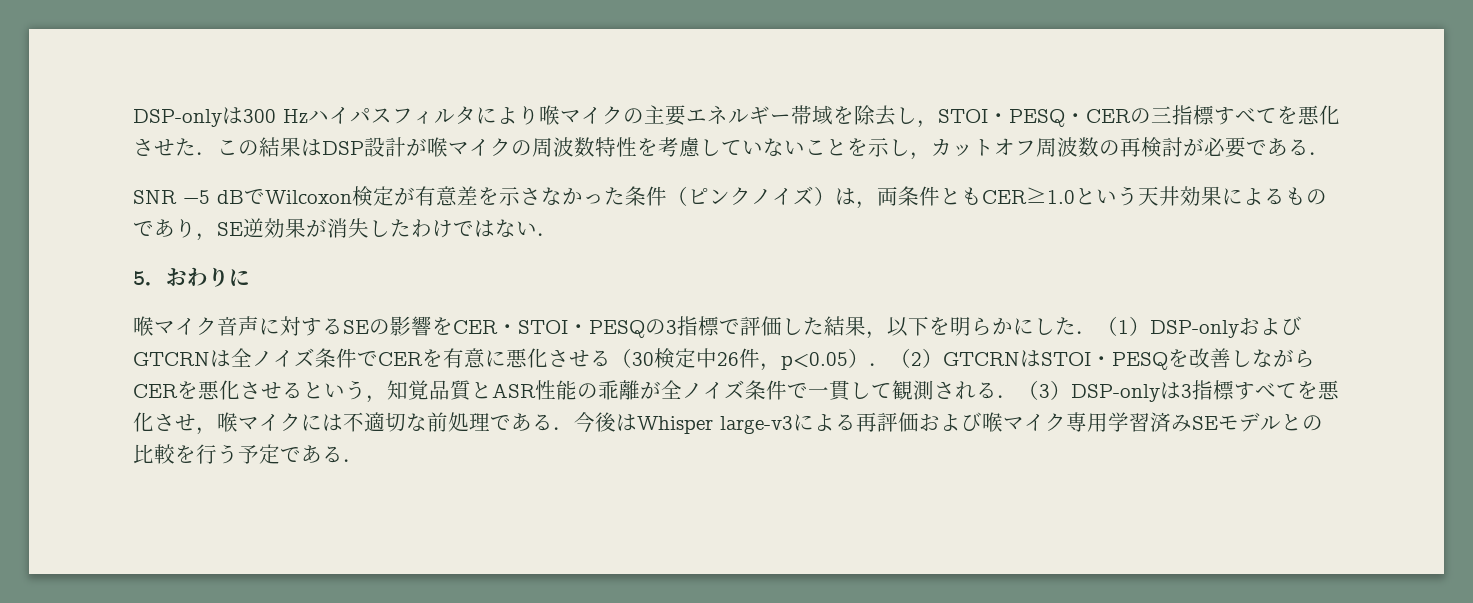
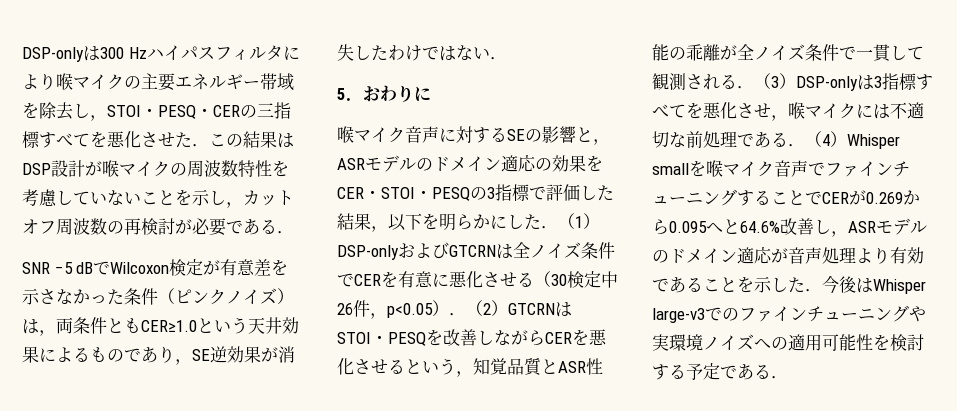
(432, 326) none -> [576,127,610,145] [337,155,586,172] と，ASRモデルのドメイン適応の効果
[574,412,1323,434] [133,444,238,464] 今後はWhisper large-v3による再評価および喉マイク専用学習済みSEモデルとの比較を行う -> [805,131,900,149] [652,160,910,177] [652,189,920,206] [652,218,927,237] [652,247,924,264] [652,275,926,294] [652,305,926,323] [652,334,924,351] [652,364,686,380] （4）Whisper smallを喉マイク音声でファインチューニングすることでCERが0.269から0.095へと64.6%改善し，ASRモデルのドメイン適応が音声処理より有効であることを示した．今後はWhisper large-v3でのファインチューニングや実環境ノイズへの適用可能性を検討する

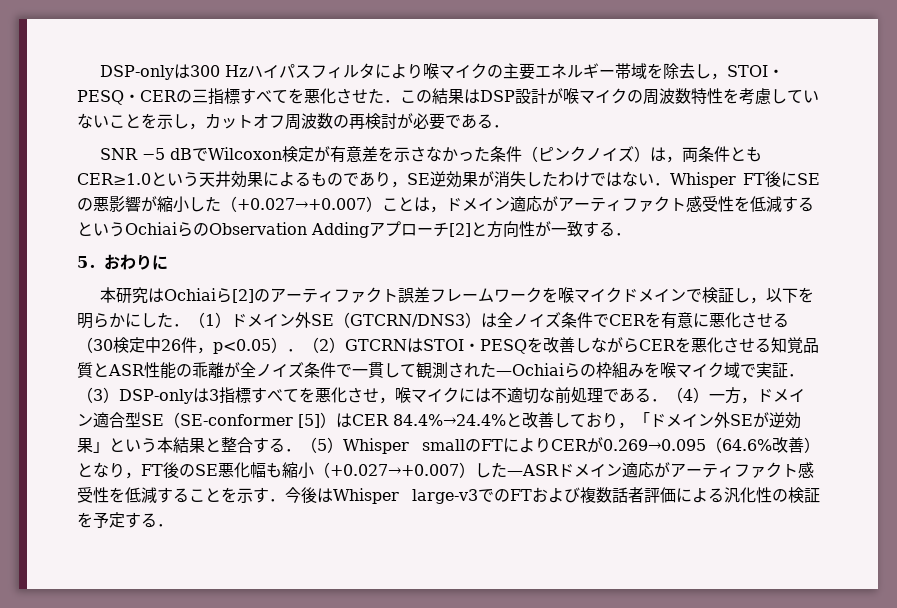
[337,85,431,102] [337,126,610,145] [337,155,603,172] [337,184,614,201] [337,213,371,230] // 5．おわりに // 喉マイク音声に対するSEの影響と，ASRモデルのドメイン適応の効果をCER・STOI・PESQの3指標で評価した結果 -> [670,171,820,188] [77,196,814,213] [77,221,631,238] [77,254,168,270] [100,287,751,304] Whisper FT後にSEの悪影響が縮小した（+0.027→+0.007）ことは，ドメイン適応がアーティファクト感受性を低減するというOchiaiらのObservation Addingアプローチ[2]と方向性が一致する． // 5．おわりに // 本研究はOchiaiら[2]のアーティファクト誤差フレームワークを喉マイクドメインで検証し
[337,242,496,260] DSP-onlyおよびGTCRN -> [231,312,481,328] ドメイン外SE（GTCRN/DNS3）
[405,358,473,377] という， -> (771, 345) none
[720,74,737,89] る -> [480,362,788,378] た—Ochiaiらの枠組みを喉マイク域で実証
[847,134,900,149] [652,160,910,177] [652,189,920,206] [652,218,927,237] [652,247,924,264] [652,277,686,293] Whisper smallを喉マイク音声でファインチューニングすることでCERが0.269から0.095へと64.6%改善し，ASRモデルのドメイン適応が音声処理より有効であ -> [708,387,805,404] [77,412,801,429] [77,437,820,454] [77,462,814,479] [77,487,173,504] 一方，ドメイン適合型SE（SE-conformer [5]）はCER 84.4%→24.4%と改善しており，「ドメイン外SEが逆効果」という本結果と整合する．（5）Whisper smallのFTによりCERが0.269→0.095（64.6%改善）となり，FT後のSE悪化幅も縮小（+0.027→+0.007）した—ASRドメイン適応がアーティファクト感受性を低減す
[771,277,805,293] した -> [253,487,269,503] す
[739,305,926,322] [652,334,924,351] [652,363,754,380] ファインチューニングや実環境ノイズへの適用可能性を検討する予定であ -> [510,487,820,503] [77,512,141,528] FTおよび複数話者評価による汎化性の検証を予定す

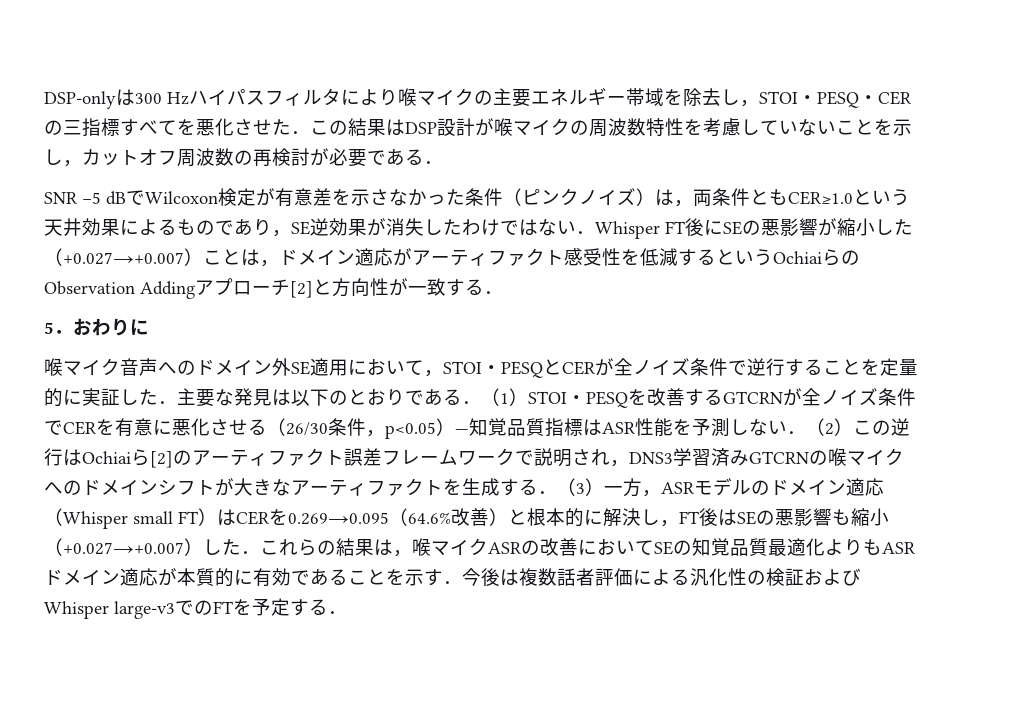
[100,287,149,304] 本研究 -> [44,358,918,378] [44,388,916,408] [44,418,910,439] [44,448,63,466] 喉マイク音声へのドメイン外SE適用において，STOI・PESQとCERが全ノイズ条件で逆行することを定量的に実証した．主要な発見は以下のとおりである．（1）STOI・PESQを改善するGTCRNが全ノイズ条件でCERを有意に悪化させる（26/30条件，p<0.05）—知覚品質指標はASR性能を予測しない．（2）この逆行
[542,287,815,304] [77,312,789,329] [77,337,819,354] [77,362,804,379] [77,387,805,404] [77,412,801,429] [77,437,603,454] を喉マイクドメインで検証し，以下を明らかにした．（1）ドメイン外SE（GTCRN/DNS3）は全ノイズ条件でCERを有意に悪化させる（30検定中26件，p<0.05）．（2）GTCRNはSTOI・PESQを改善しながらCERを悪化させる知覚品質とASR性能の乖離が全ノイズ条件で一貫して観測された—Ochiaiらの枠組みを喉マイク域で実証．（3）DSP-onlyは3指標すべてを悪化させ，喉マイクには不適切な前処理である．（4）一方，ドメイン適合型SE（SE-conformer [5]）はCER 84.4%→24.4%と改善しており，「ドメイン外SEが逆効果」という本結果と整合する．（5）Whisper smallのFTによりCERが -> [515,448,904,467] [44,478,884,497] [44,508,288,529] で説明され，DNS3学習済みGTCRNの喉マイクへのドメインシフトが大きなアーティファクトを生成する．（3）一方，ASRモデルのドメイン適応（Whisper small FT）はCERを
[93,462,266,479] なり，FT後のSE悪化幅 -> [527,508,832,527] 根本的に解決し，FT後はSEの悪影響
[507,462,814,478] [77,487,173,504] —ASRドメイン適応がアーティファクト感受性を低減す -> [241,538,915,557] [44,568,329,587] ．これらの結果は，喉マイクASRの改善においてSEの知覚品質最適化よりもASRドメイン適応が本質的に有効であ
[333,487,580,504] Whisper large-v3でのFTおよび -> (519, 577) none
(820, 495) none -> [804,568,861,586] [44,600,233,619] およびWhisper large-v3でのFT

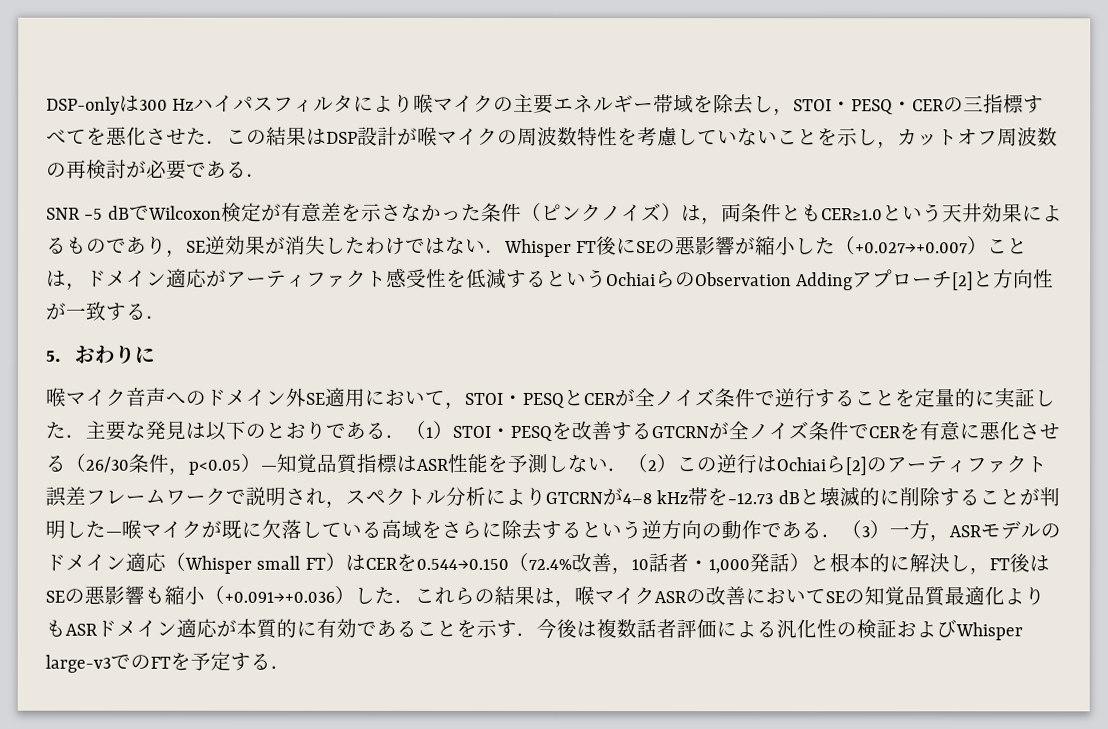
[629,448,904,466] [44,478,519,496] DNS3学習済みGTCRNの喉マイクへのドメインシフトが大きなアーティファクトを生成す -> [345,486,1060,507] [45,519,802,540] スペクトル分析によりGTCRNが4–8 kHz帯を−12.73 dBと壊滅的に削除することが判明した—喉マイクが既に欠落している高域をさらに除去するという逆方向の動作であ
[288,508,489,526] 0.269→0.095（64.6%改善 -> [415,552,790,575] 0.544→0.150（72.4%改善，10話者・1,000発話
[63,542,184,555] +0.027→+0.007 -> [224,591,335,603] +0.091→+0.036

